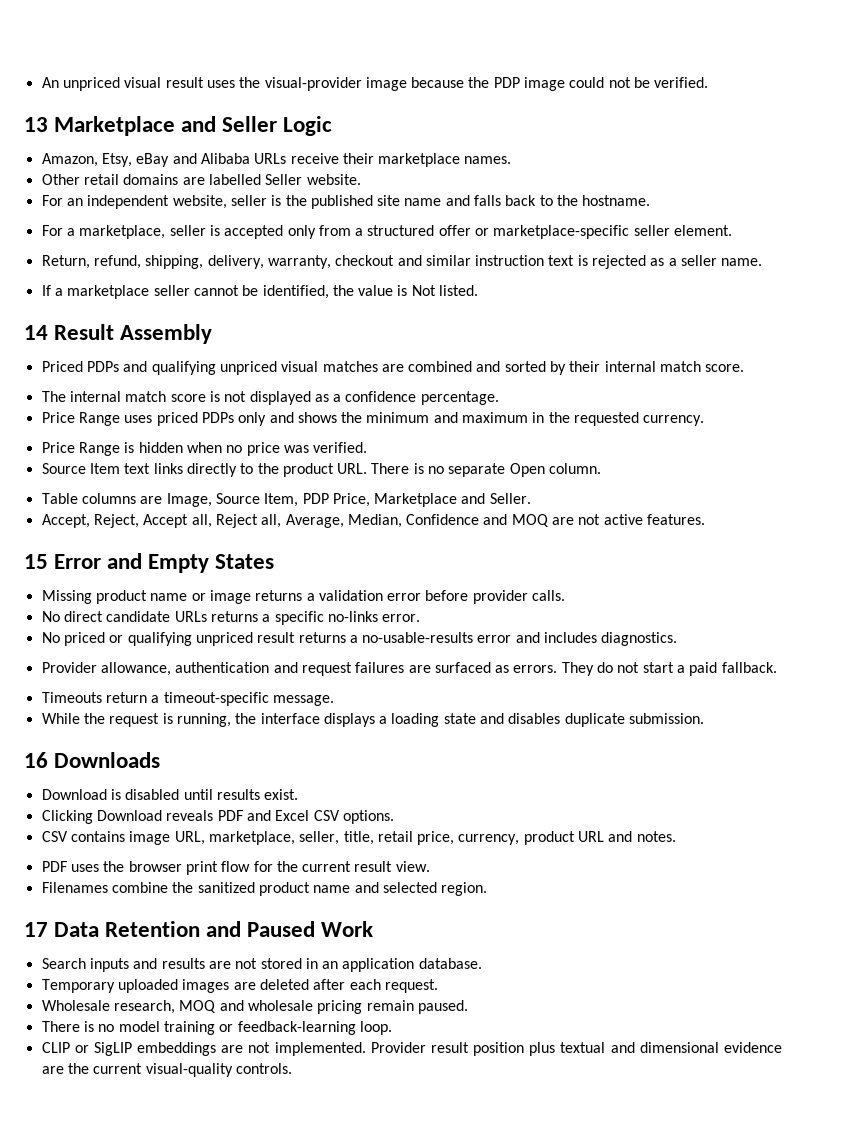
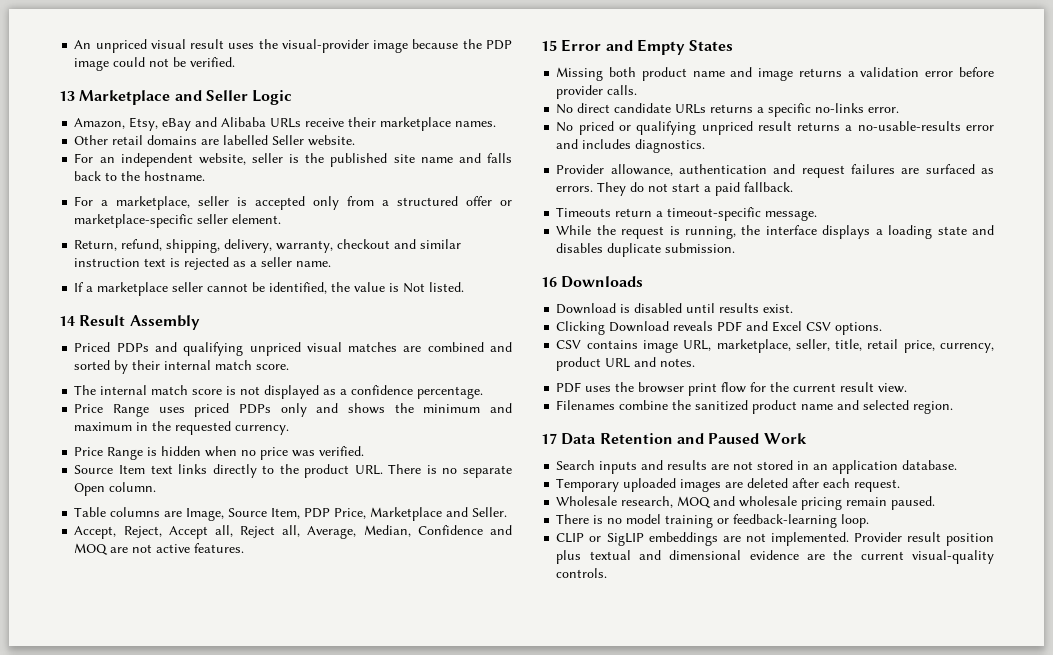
[95,590,206,604] product name or -> [609,67,753,81] both product name and

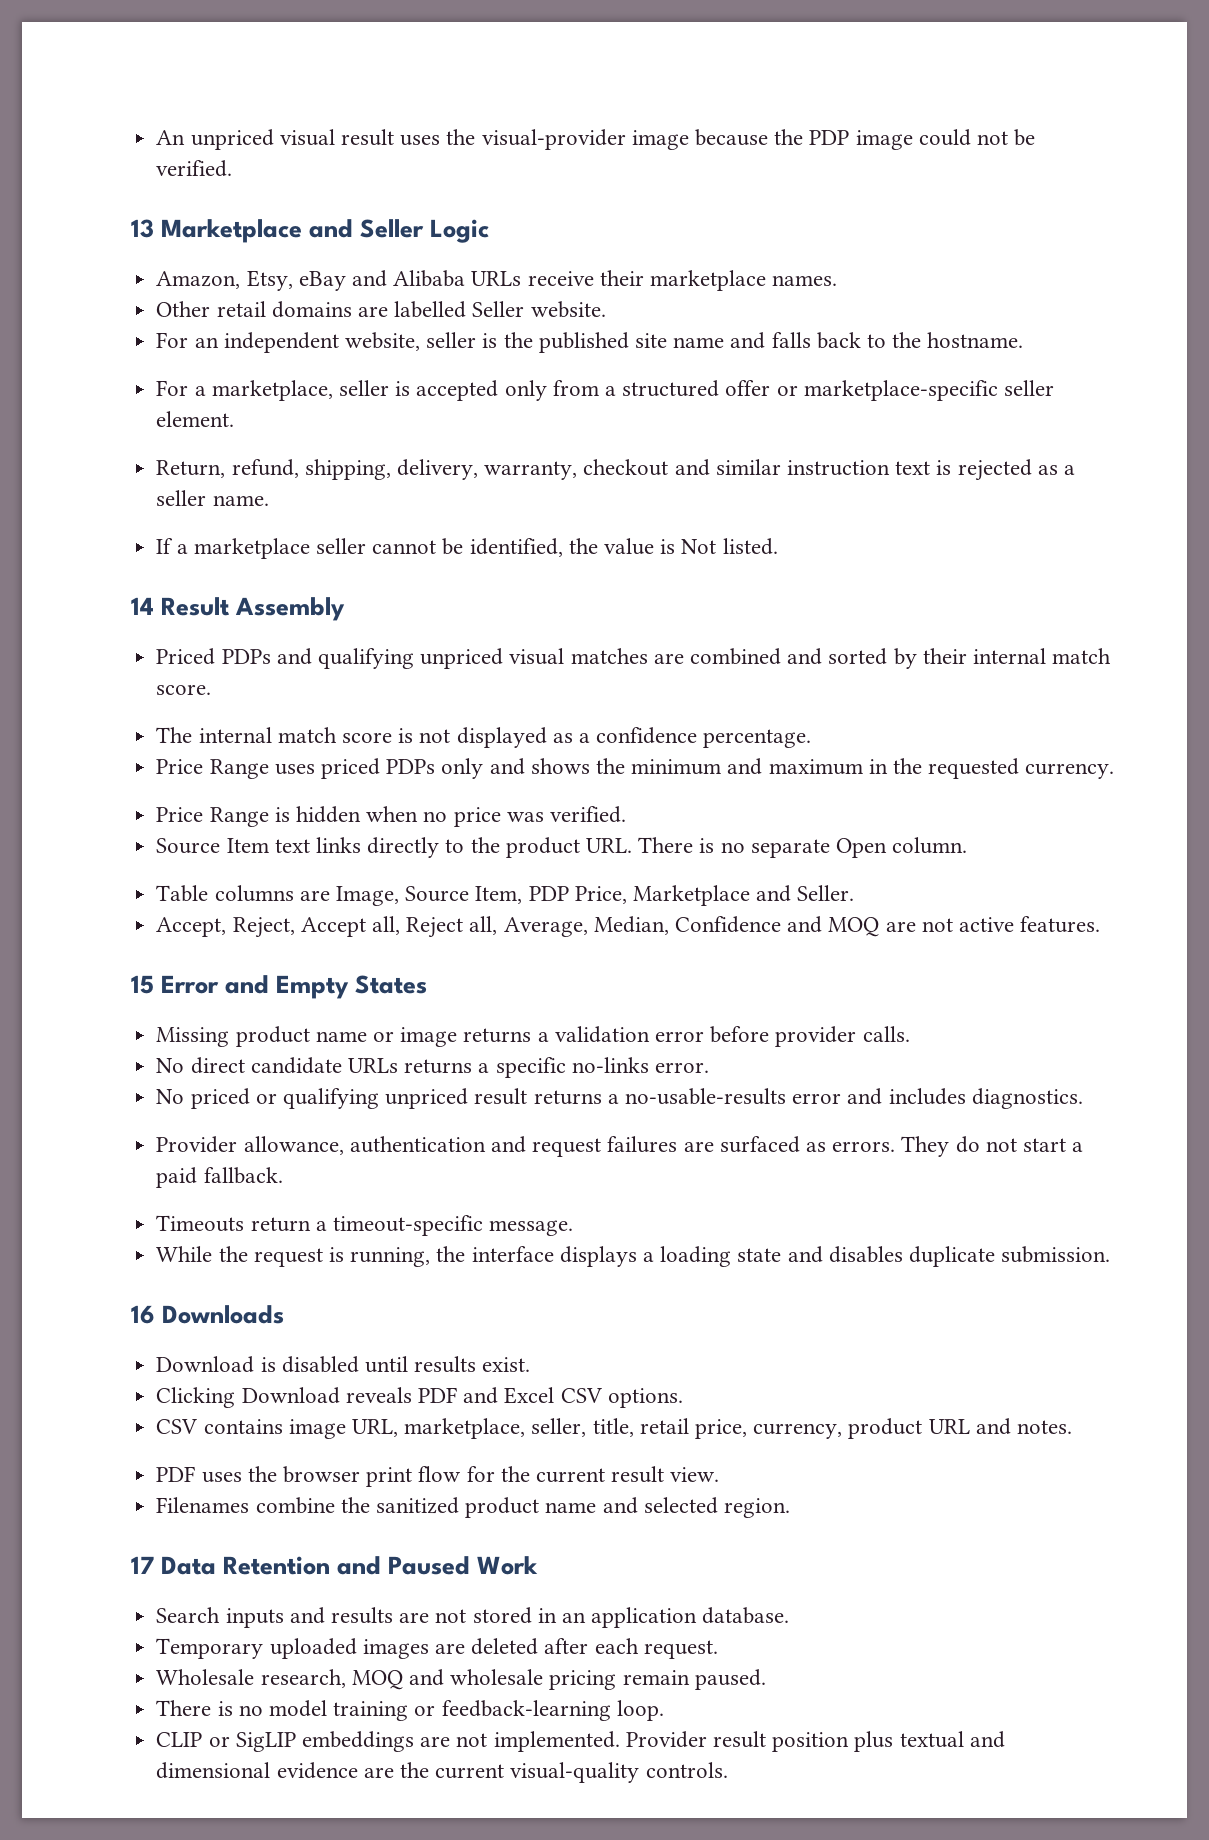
[609,67,753,81] both product name and -> [235,1026,394,1047] product name or

